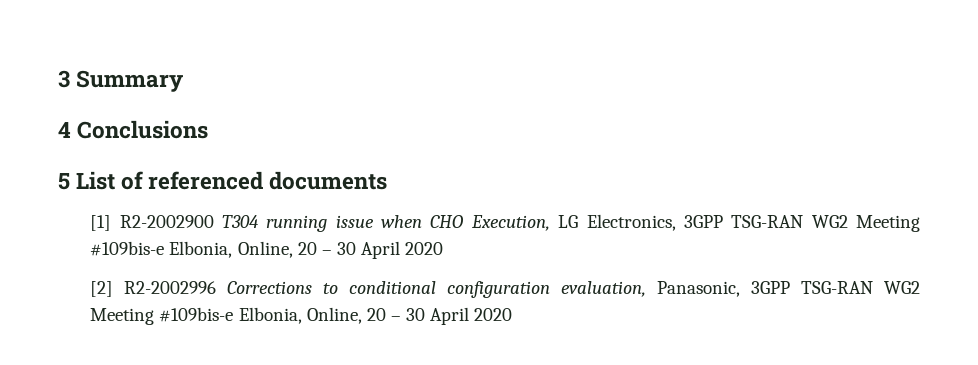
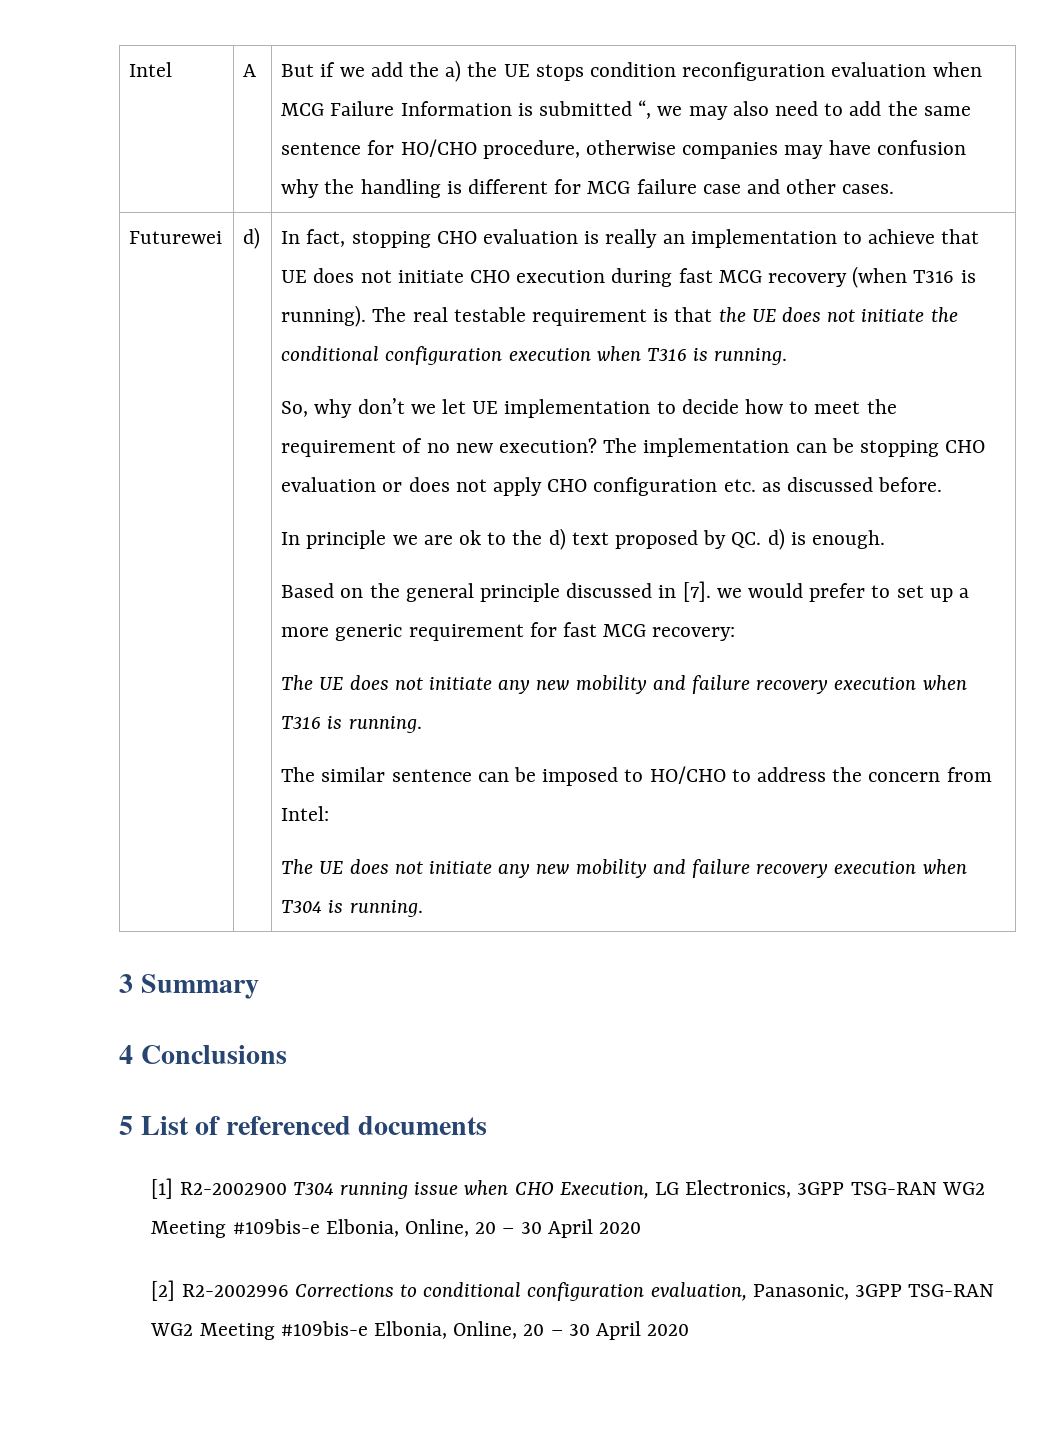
(58, 79) none -> [129,62,173,77] [243,64,257,77] [281,60,982,82] [281,100,971,120] [281,139,966,159] [281,179,895,198] [129,231,223,244] [243,227,261,249] [281,229,980,248] [281,266,976,288] [281,305,958,327] [281,346,788,365] [281,398,897,418] [281,438,986,457] [281,477,943,496] [281,528,886,550] [281,581,970,602] [281,622,736,641] [281,675,967,694] [281,716,422,733] [281,766,992,786] [281,806,330,821] [281,859,967,878] [281,900,423,917] Intel | A | But if we add the a) the UE stops condition reconfiguration evaluation when MCG Failure Information is submitted “, we may also need to add the same sentence for HO/CHO procedure, otherwise companies may have confusion why the handling is different for MCG failure case and other cases. // Futurewei | d) | In fact, stopping CHO evaluation is really an implementation to achieve that UE does not initiate CHO execution during fast MCG recovery (when T316 is running). The real testable requirement is that the UE does not initiate the conditional configuration execution when T316 is running. // So, why don’t we let UE implementation to decide how to meet the requirement of no new execution? The implementation can be stopping CHO evaluation or does not apply CHO configuration etc. as discussed before. // In principle we are ok to the d) text proposed by QC. d) is enough. // Based on the general principle discussed in [7]. we would prefer to set up a more generic requirement for fast MCG recovery: // The UE does not initiate any new mobility and failure recovery execution when T316 is running. // The similar sentence can be imposed to HO/CHO to address the concern from Intel: // The UE does not initiate any new mobility and failure recovery execution when T304 is running. //

